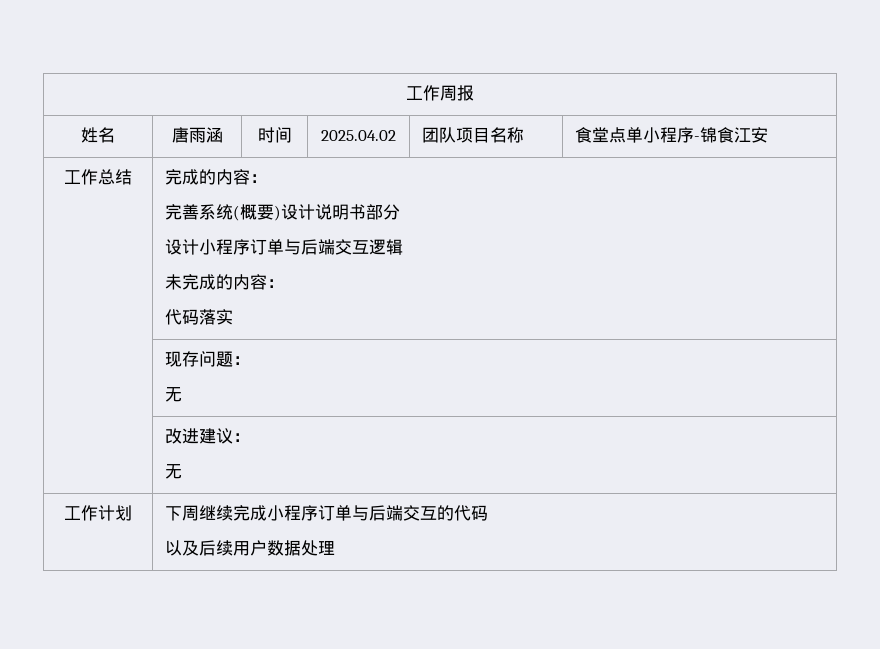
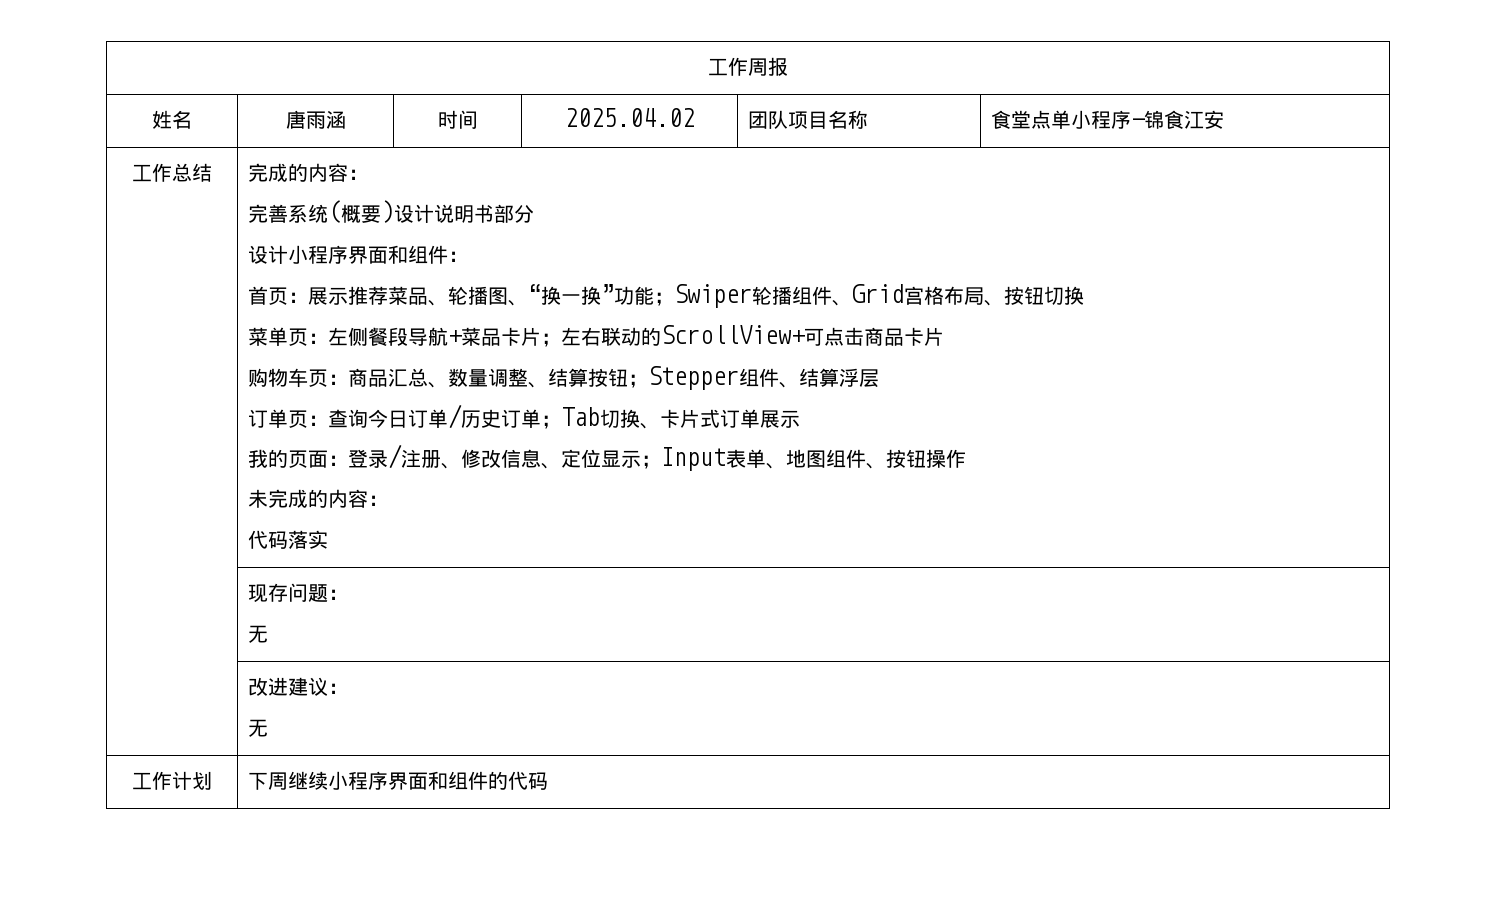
[249,239,403,255] 订单与后端交互逻辑 -> [347,245,468,264] [247,284,1084,308] [247,325,944,347] [247,366,879,390] [247,404,800,429] [247,444,966,471] 界面和组件： // 首页：展示推荐菜品、轮播图、“换一换”功能；Swiper轮播组件、Grid宫格布局、按钮切换 // 菜单页：左侧餐段导航+菜品卡片；左右联动的ScrollView+可点击商品卡片 // 购物车页：商品汇总、数量调整、结算按钮；Stepper组件、结算浮层 // 订单页：查询今日订单/历史订单；Tab切换、卡片式订单展示 // 我的页面：登录/注册、修改信息、定位显示；Input表单、地图组件、按钮操作
[232,505,488,521] [164,540,335,556] 完成小程序订单与后端交互的代码 // 以及后续用户数据处理 -> [327,771,548,790] 小程序界面和组件的代码

